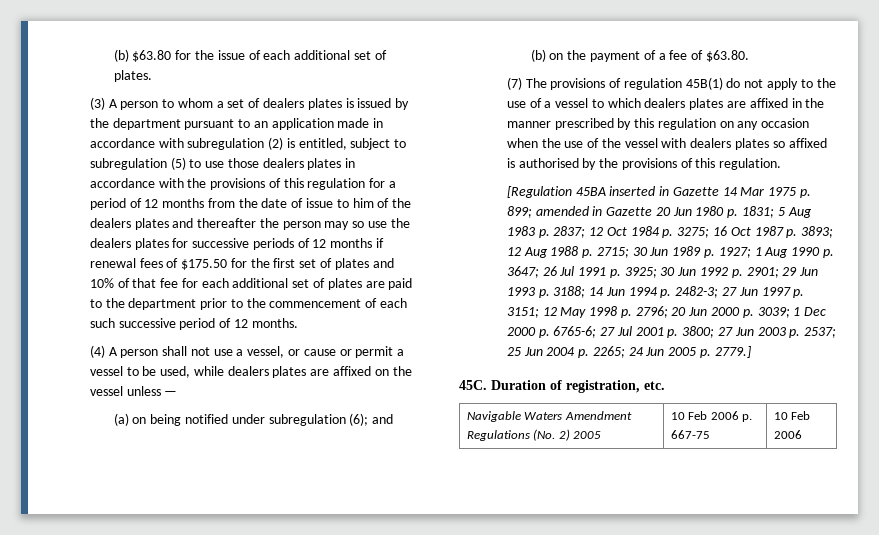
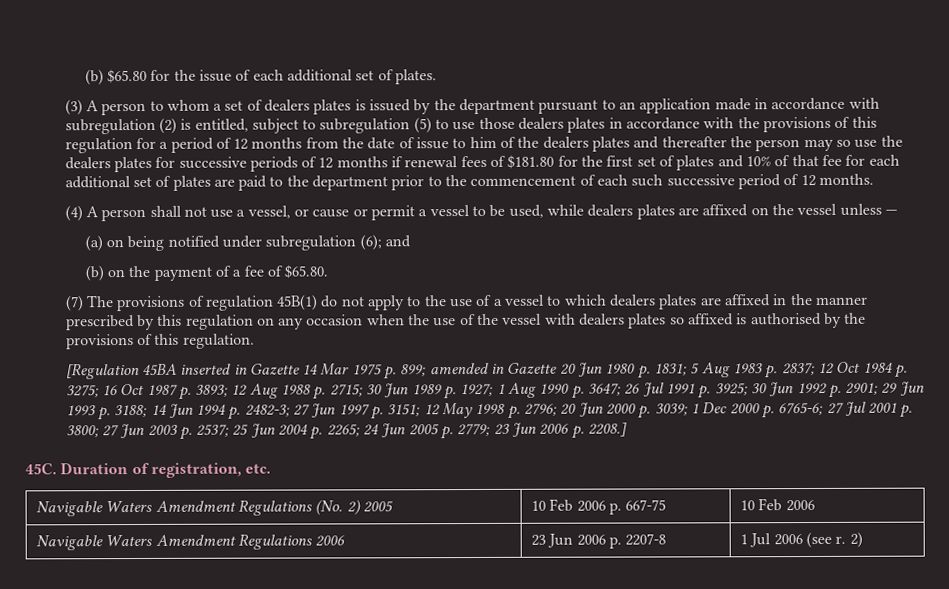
[113,49,172,62] (b) $63.80 -> [84,68,148,86] (b) $65.80
[181,259,228,270] $175.50 -> [507,154,555,169] $181.80
[705,50,749,62] $63.80. -> [284,264,329,279] $65.80.
[714,346,751,358] 2779.] -> [457,422,627,439] 2779; 23 Jun 2006 p. 2208.]
(802, 434) none -> [35,533,346,551] [530,533,667,549] [739,531,863,549] // Navigable Waters Amendment Regulations 2006 | 23 Jun 2006 p. 2207-8 | 1 Jul 2006 (see r. 2)

